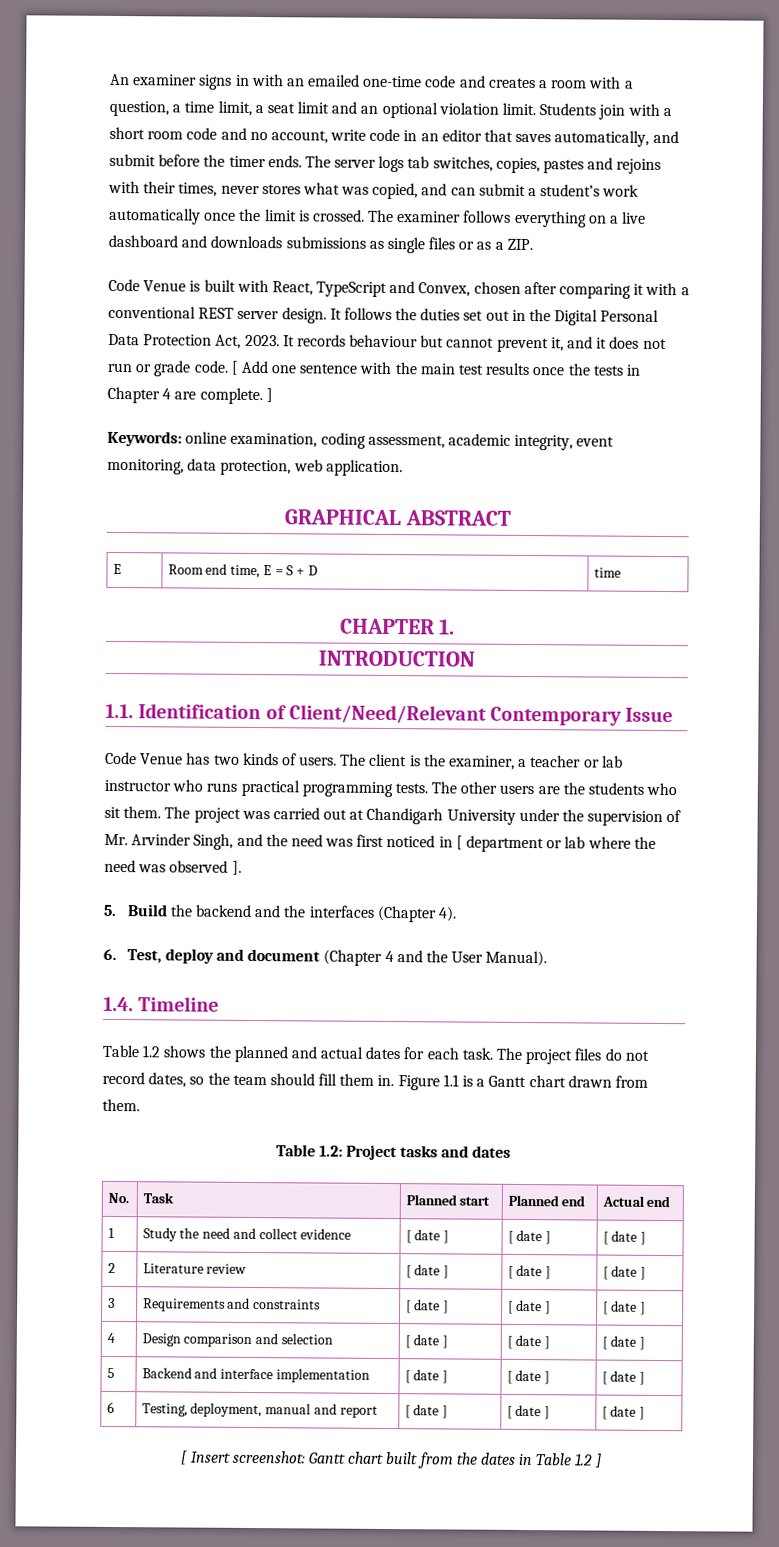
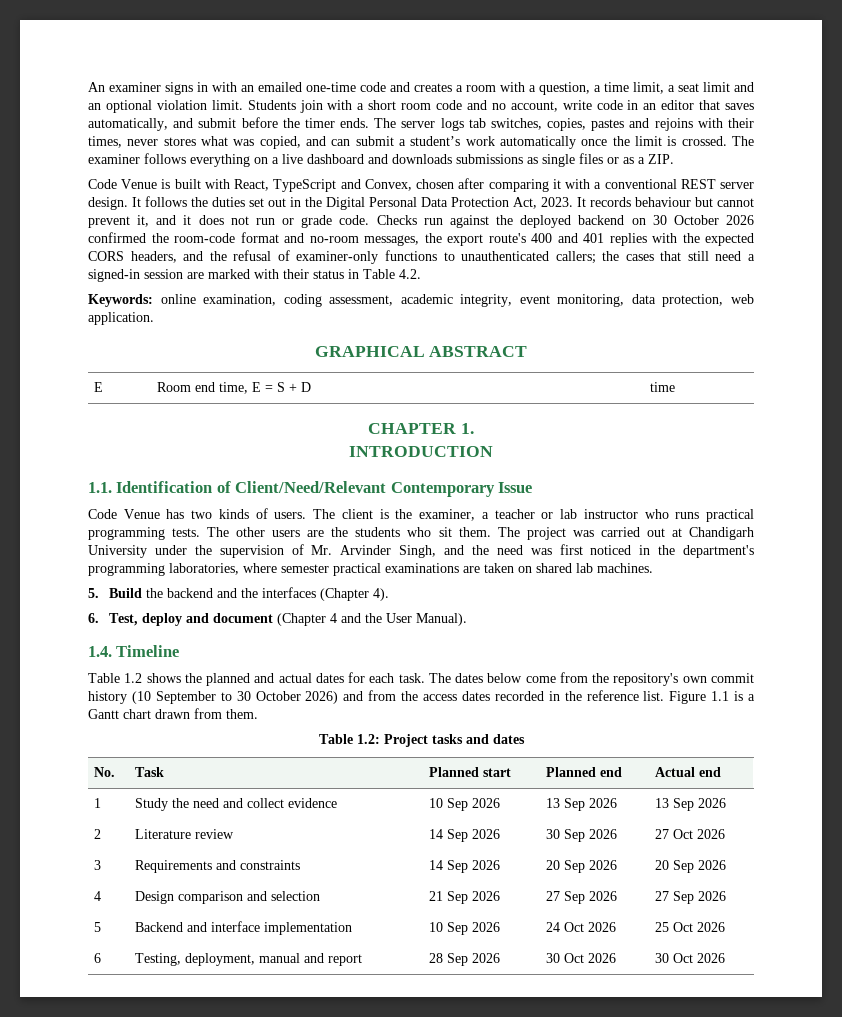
[230,360,641,376] [107,386,273,405] [ Add one sentence with the main test results once the tests in Chapter 4 are complete. ] -> [376,215,754,228] [88,232,754,246] [88,250,755,264] [88,269,421,282] Checks run against the deployed backend on 30 October 2026 confirmed the room-code format and no-room messages, the export route's 400 and 401 replies with the expected CORS headers, and the refusal of examiner-only functions to unauthenticated callers; the cases that still need a signed-in session are marked with their status in Table 4.2.
[455,835,656,853] [104,859,242,875] [ department or lab where the need was observed ]. -> [658,545,754,558] [88,563,653,576] the department's programming laboratories, where semester practical examinations are taken on shared lab machines.
[525,1048,649,1065] [102,1071,395,1088] project files do not record dates, so the team should fill them in. -> [455,672,754,686] [88,690,665,704] dates below come from the repository's own commit history (10 September to 30 October 2026) and from the access dates recorded in the reference list.
[405,1229,450,1244] [507,1229,552,1245] [602,1230,647,1245] [107,1262,116,1274] [142,1263,248,1274] [405,1264,450,1279] [507,1264,552,1280] [602,1265,647,1280] [107,1297,115,1308] [142,1297,322,1312] [405,1299,450,1314] [507,1299,552,1315] [602,1300,647,1315] [ date ] | [ date ] | [ date ] // 2 | Literature review | [ date ] | [ date ] | [ date ] // 3 | Requirements and constraints | [ date ] | [ date ] | [ date ] -> [429,798,501,811] [546,798,618,811] [655,798,727,811] [94,829,102,839] [135,829,235,839] [429,829,501,842] [546,829,618,842] [655,829,726,839] [94,860,102,870] [135,860,301,873] [429,860,501,873] [546,860,618,873] [655,860,727,873] 10 Sep 2026 | 13 Sep 2026 | 13 Sep 2026 // 2 | Literature review | 14 Sep 2026 | 30 Sep 2026 | 27 Oct 2026 // 3 | Requirements and constraints | 14 Sep 2026 | 20 Sep 2026 | 20 Sep 2026
[404,1334,449,1349] [506,1334,551,1350] [601,1335,646,1350] [ date ] | [ date ] | [ date ] -> [429,891,501,904] [546,891,618,904] [655,891,727,904] 21 Sep 2026 | 27 Sep 2026 | 27 Sep 2026
[404,1369,449,1384] [506,1369,551,1385] [601,1370,646,1385] [ date ] | [ date ] | [ date ] -> [429,922,501,935] [546,922,617,932] [655,922,726,932] 10 Sep 2026 | 24 Oct 2026 | 25 Oct 2026
[404,1404,449,1419] [506,1404,551,1420] [601,1405,646,1420] [180,1450,602,1469] [ date ] | [ date ] | [ date ] // [ Insert screenshot: Gantt chart built from the dates in Table 1.2 ] -> [429,953,501,966] [546,953,617,963] [655,953,726,963] 28 Sep 2026 | 30 Oct 2026 | 30 Oct 2026

